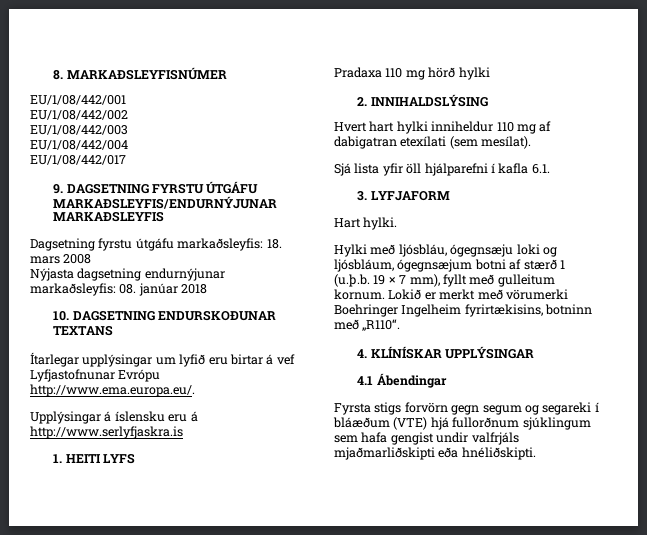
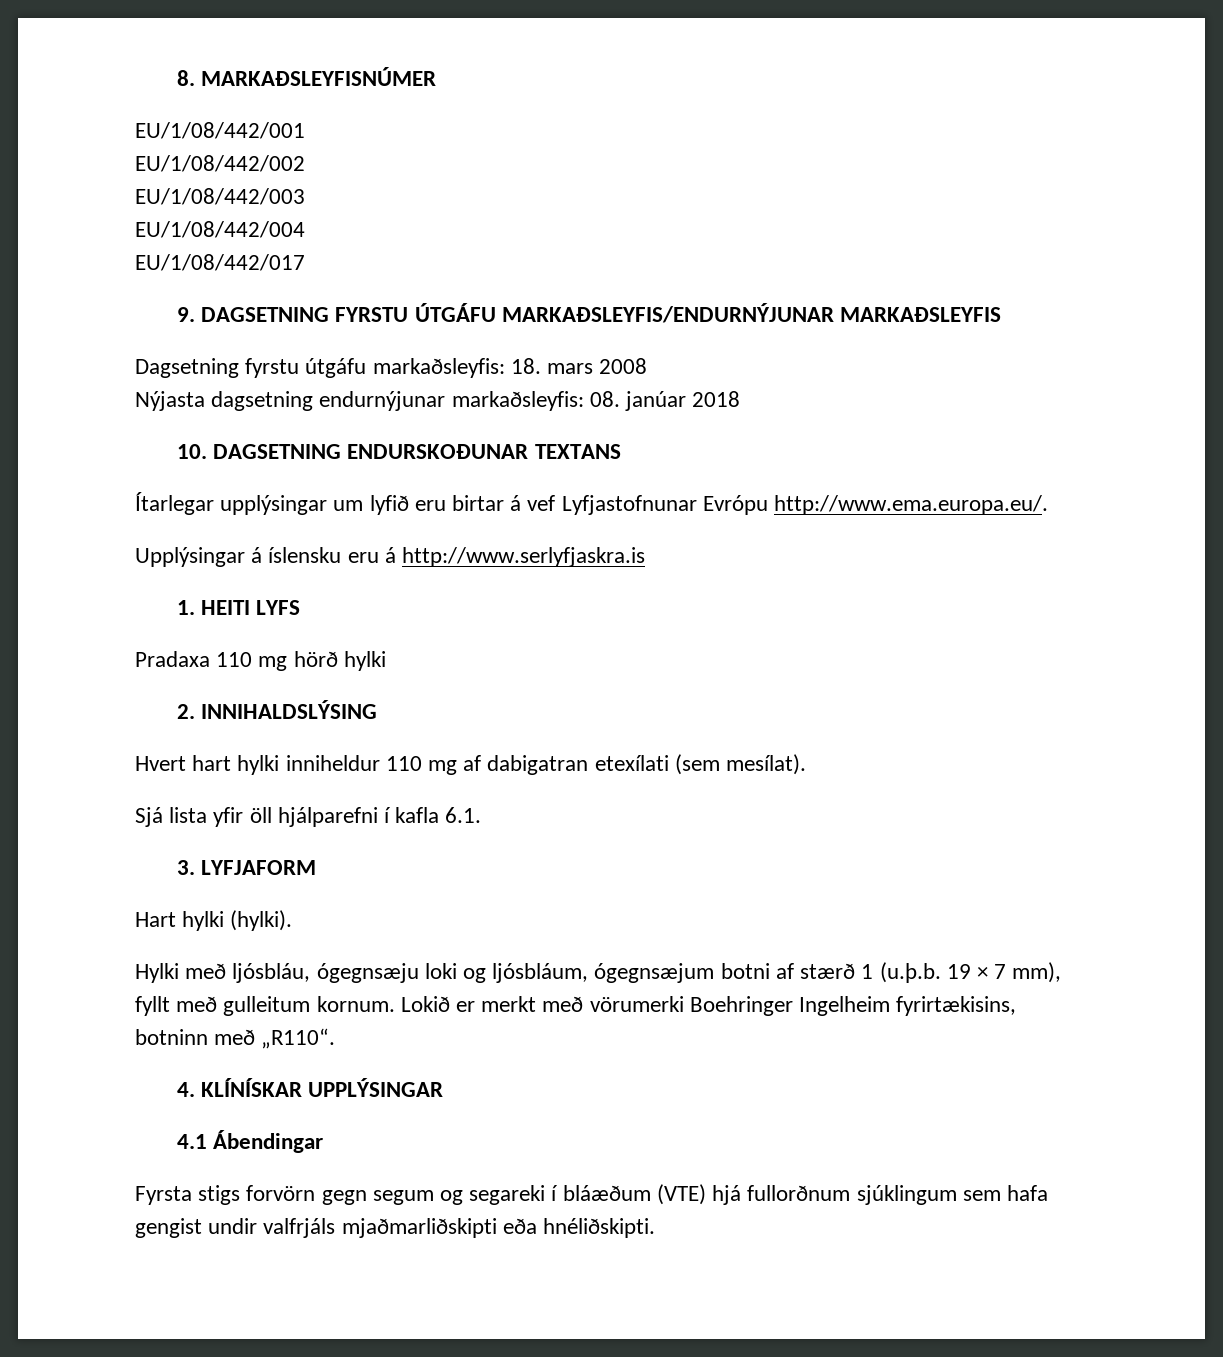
[363,217,398,230] hylki. -> [182,910,293,931] hylki (hylki).

